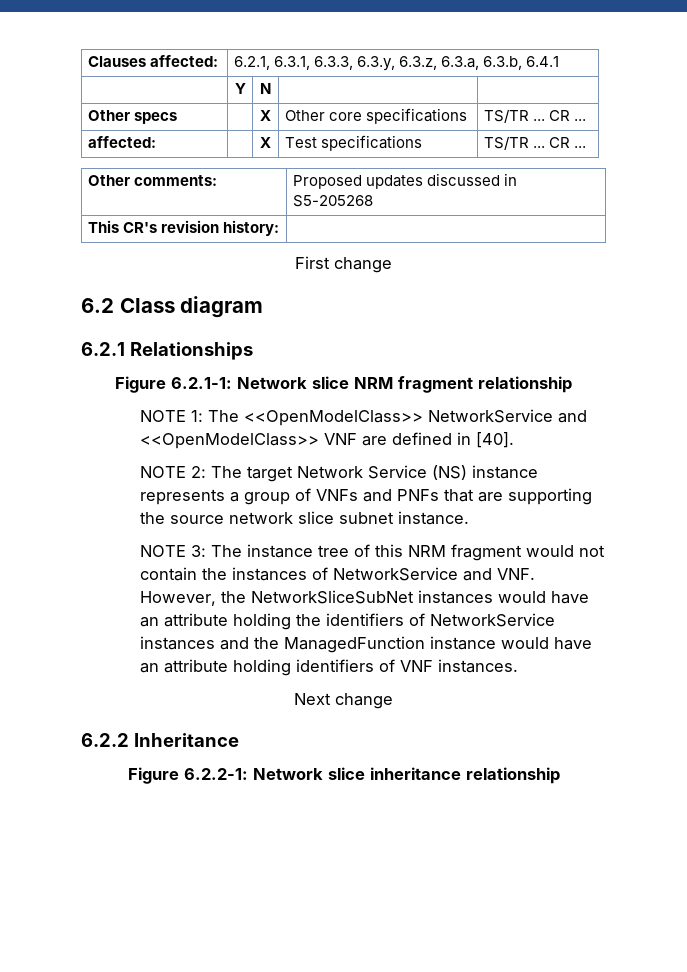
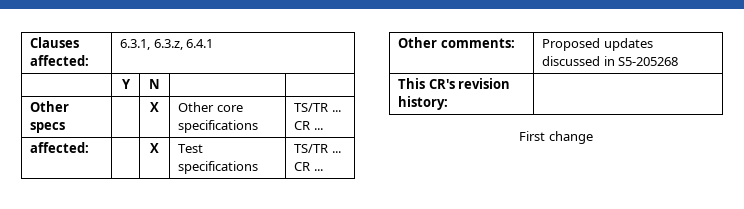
[233,56,523,71] 6.2.1, 6.3.1, 6.3.3, 6.3.y, 6.3.z, 6.3.a, 6.3.b, -> [120,39,183,50] 6.3.1, 6.3.z,
[81,296,264,318] [81,342,253,360] [115,376,572,393] [140,409,588,426] [140,432,515,449] [140,465,539,482] [140,488,593,505] [140,511,470,525] [140,544,606,561] [140,567,536,581] [140,590,590,606] [140,613,556,630] [140,636,593,653] [140,659,519,676] [294,693,393,709] [81,733,239,747] [127,767,560,784] // 6.2 Class diagram // 6.2.1 Relationships // Figure 6.2.1-1: Network slice NRM fragment relationship // NOTE 1: The <<OpenModelClass>> NetworkService and <<OpenModelClass>> VNF are defined in [40]. // NOTE 2: The target Network Service (NS) instance represents a group of VNFs and PNFs that are supporting the source network slice subnet instance. // NOTE 3: The instance tree of this NRM fragment would not contain the instances of NetworkService and VNF. However, the NetworkSliceSubNet instances would have an attribute holding the identifiers of NetworkService instances and the ManagedFunction instance would have an attribute holding identifiers of VNF instances. // Next change // 6.2.2 Inheritance // Figure 6.2.2-1: Network slice inheritance relationship -> (593, 137) none

